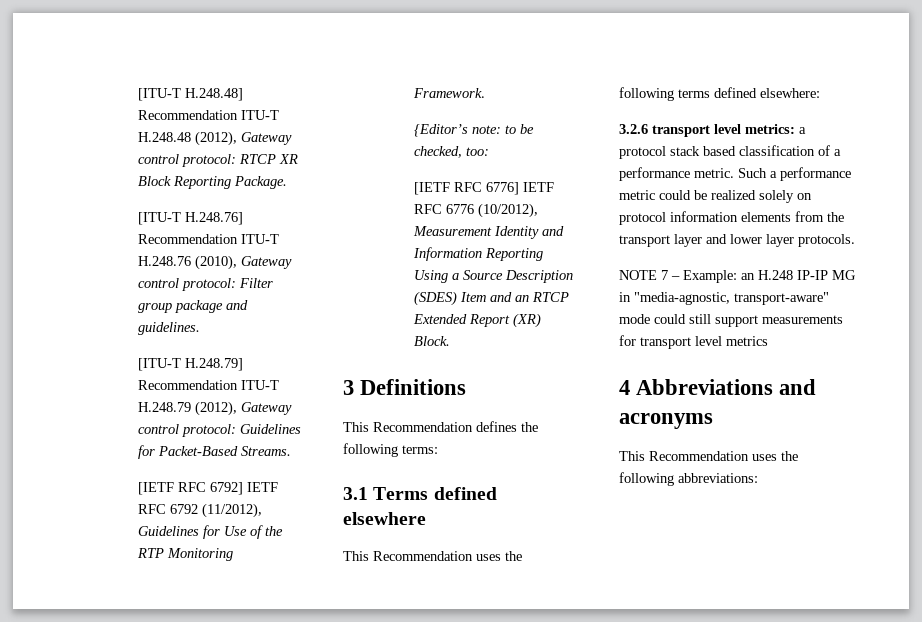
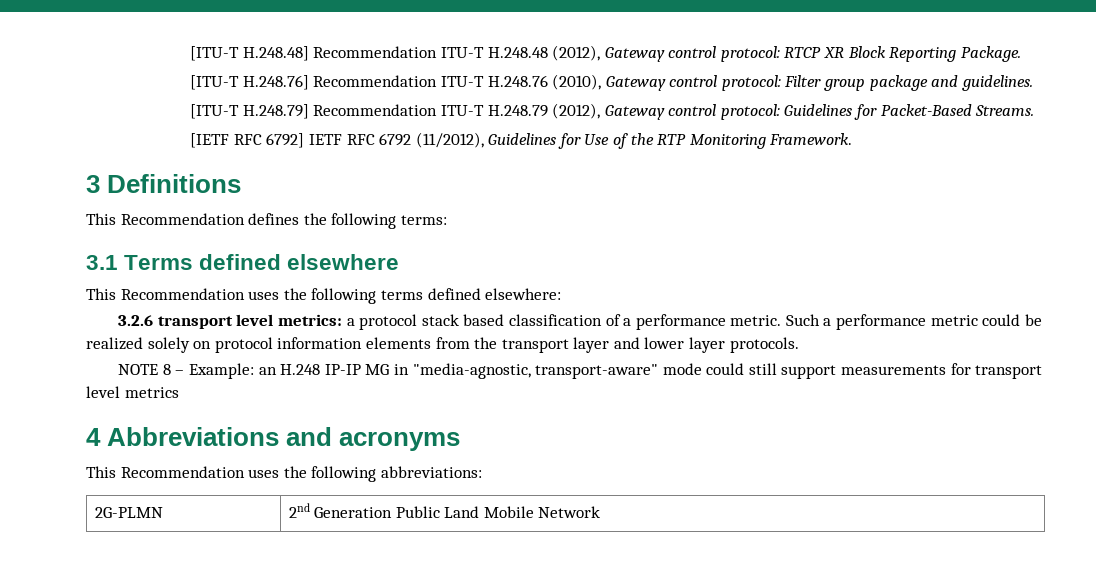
[413,124,534,137] [413,146,489,158] [413,182,554,195] [413,203,538,218] [412,226,564,239] [412,247,543,261] [413,270,573,283] [413,291,569,306] [412,313,541,328] [413,336,450,346] // {Editor’s note: to be checked, too: // [IETF RFC 6776] IETF RFC 6776 (10/2012), Measurement Identity and Information Reporting Using a Source Description (SDES) Item and an RTCP Extended Report (XR) Block. -> (853, 139) none
[661,270,668,280] 7 -> [162,364,171,375] 8
(758, 478) none -> [94,507,163,518] [288,503,601,518] // 2G-PLMN | 2nd Generation Public Land Mobile Network

